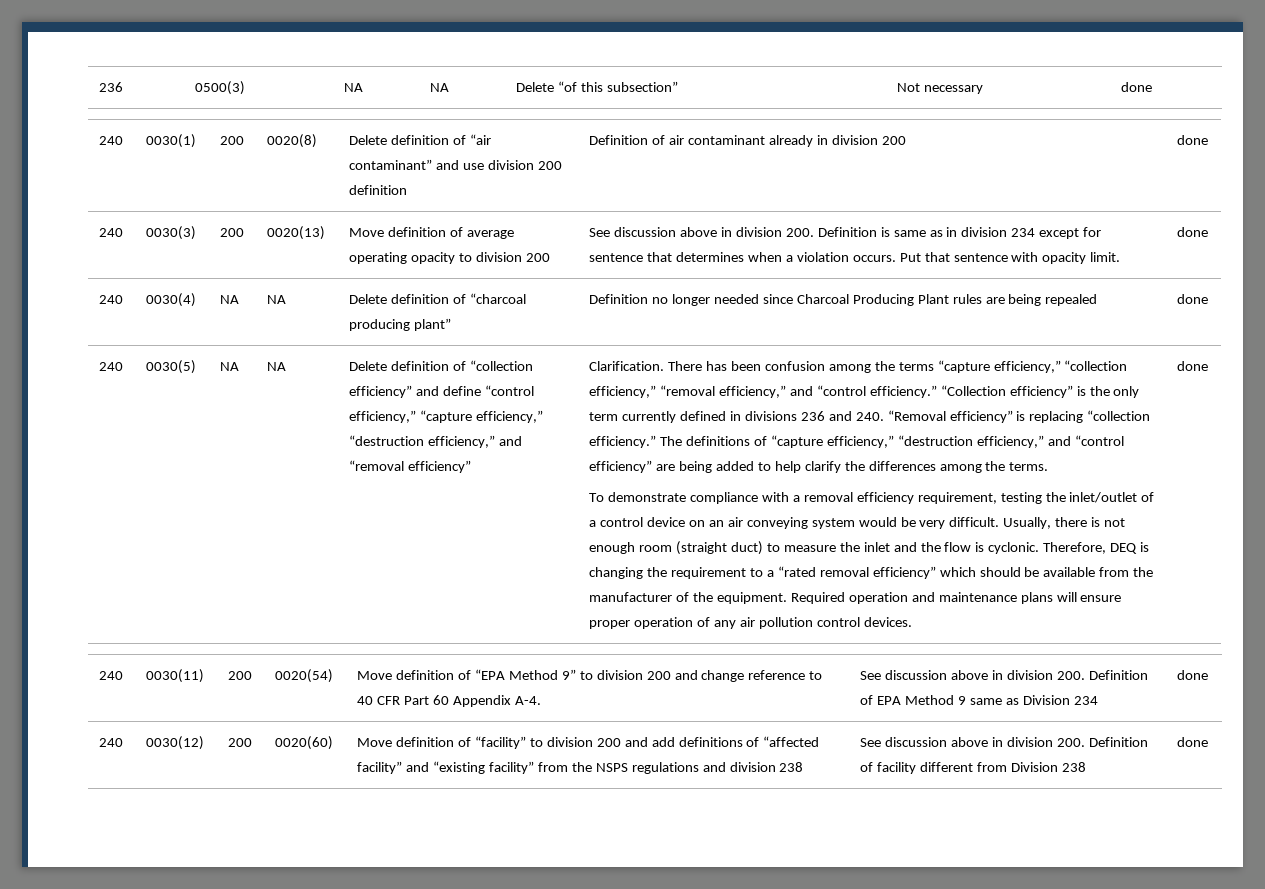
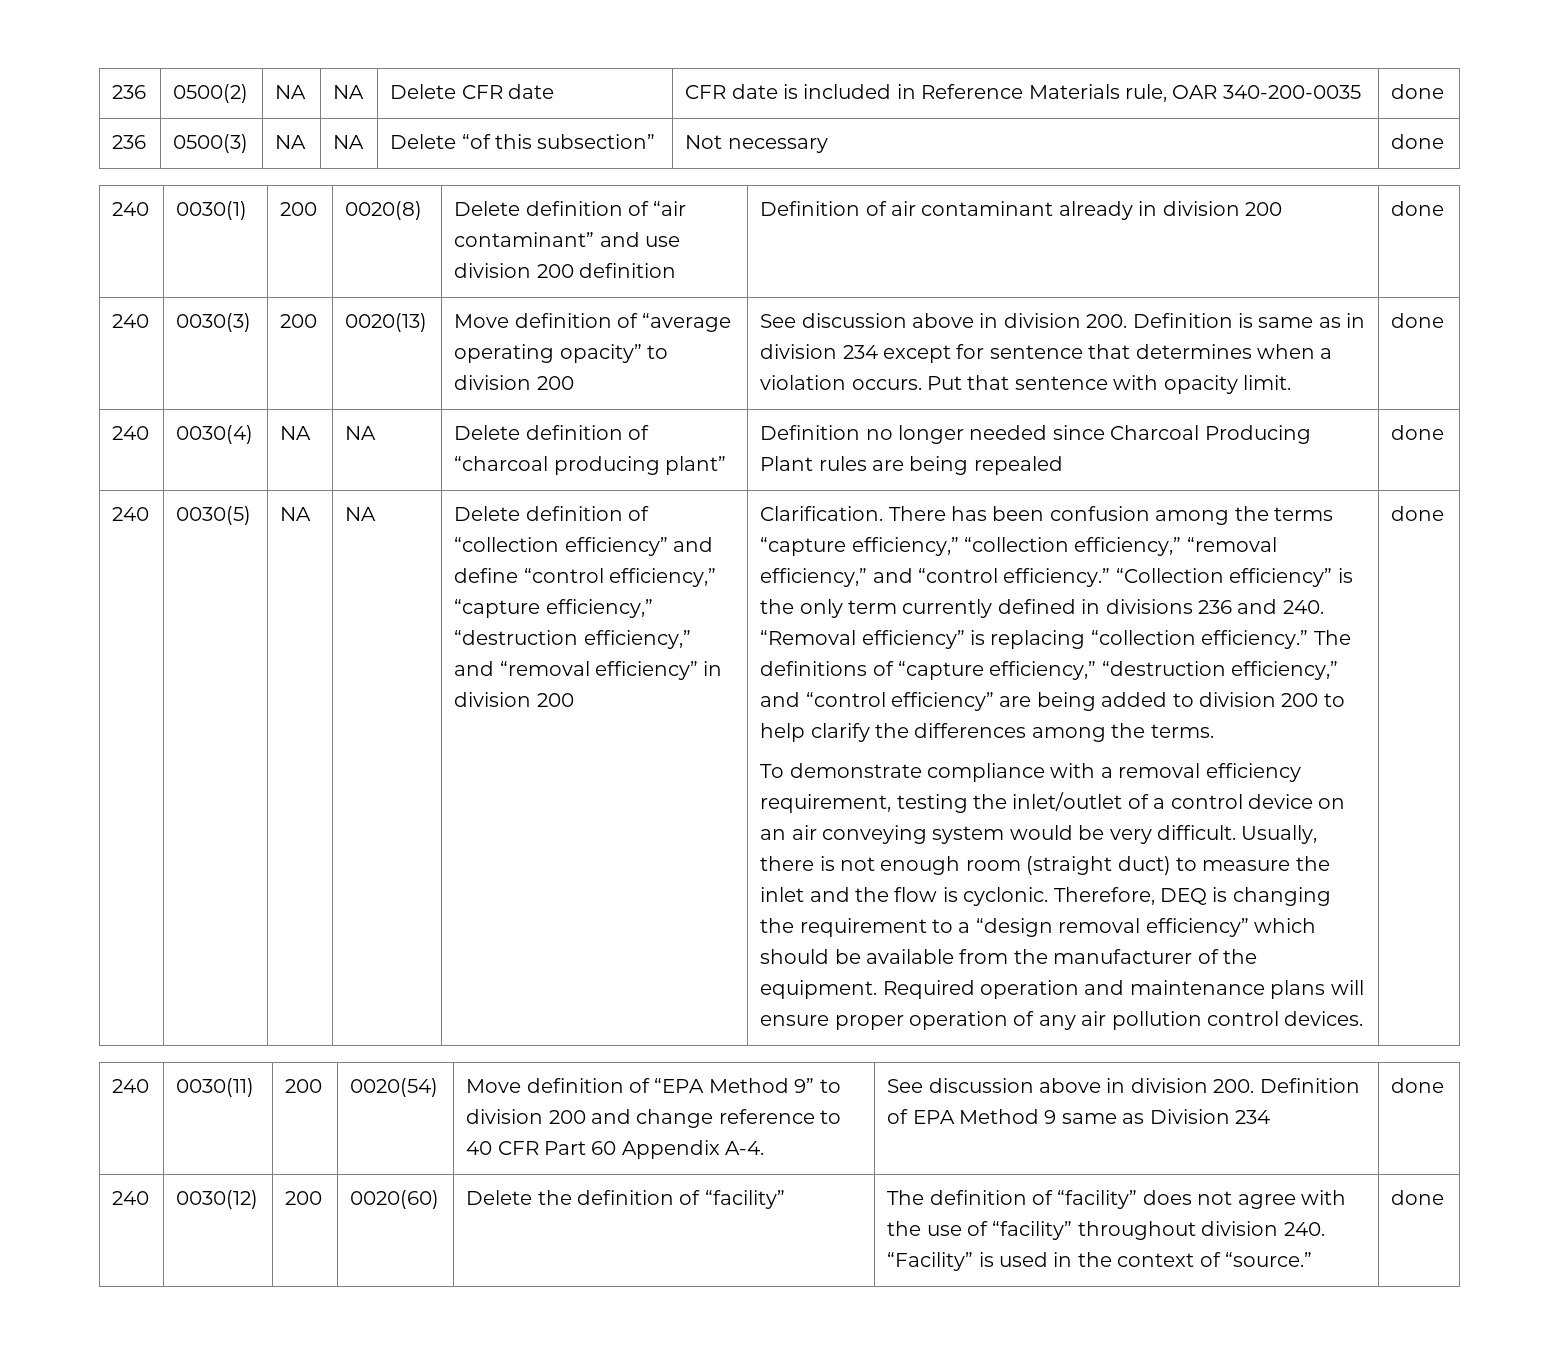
[99,82,124,92] 236 -> [112,85,147,99] [173,84,249,103] [275,85,307,99] [333,85,365,99] [390,84,555,99] [685,84,1361,102] [1391,84,1445,99] [112,135,147,149] 236 | 0500(2) | NA | NA | Delete CFR date | CFR date is included in Reference Materials rule, OAR 340-200-0035 | done // 236
[467,230,515,239] [349,252,456,264] average operating opacity -> [642,313,732,332] [454,344,642,363] “average operating opacity”
(472, 466) none -> [703,661,723,676] [454,692,574,707] in division 200
(771, 466) none -> [1199,692,1345,707] division 200 to
[777,566,816,577] “rated -> [975,918,1053,937] “design
[357,736,820,749] [357,761,804,774] [860,737,1148,747] [860,762,1086,774] Move definition of “facility” to division 200 and add definitions of “affected facility” and “existing facility” from the NSPS regulations and division 238 | See discussion above in division 200. Definition of facility different from Division 238 -> [466,1190,785,1209] [887,1190,1347,1209] [887,1221,1325,1240] [887,1252,1313,1271] Delete the definition of “facility” | The definition of “facility” does not agree with the use of “facility” throughout division 240. “Facility” is used in the context of “source.”

